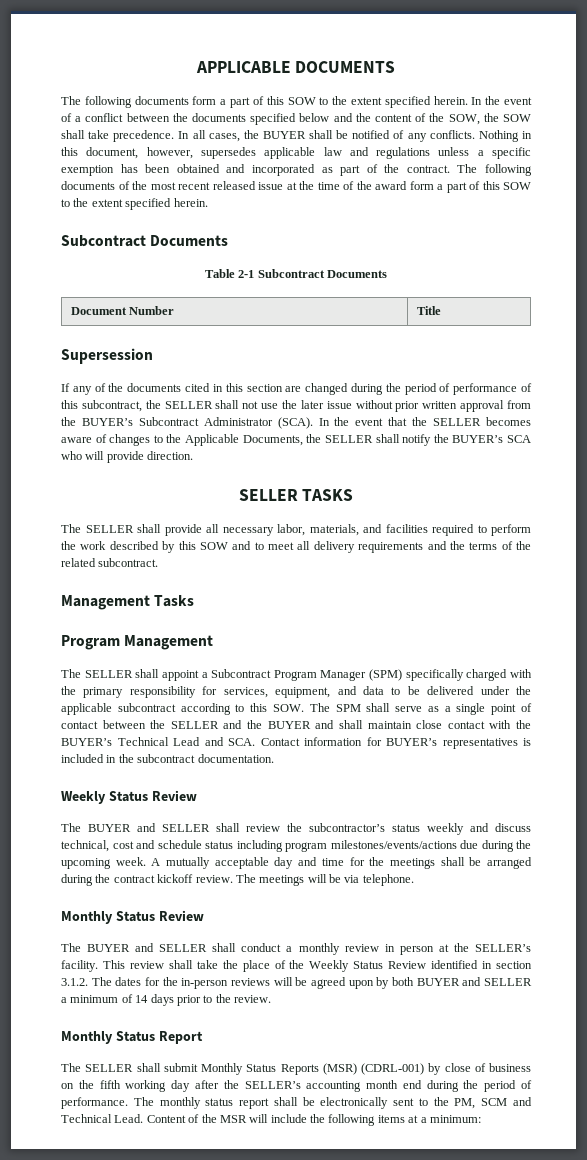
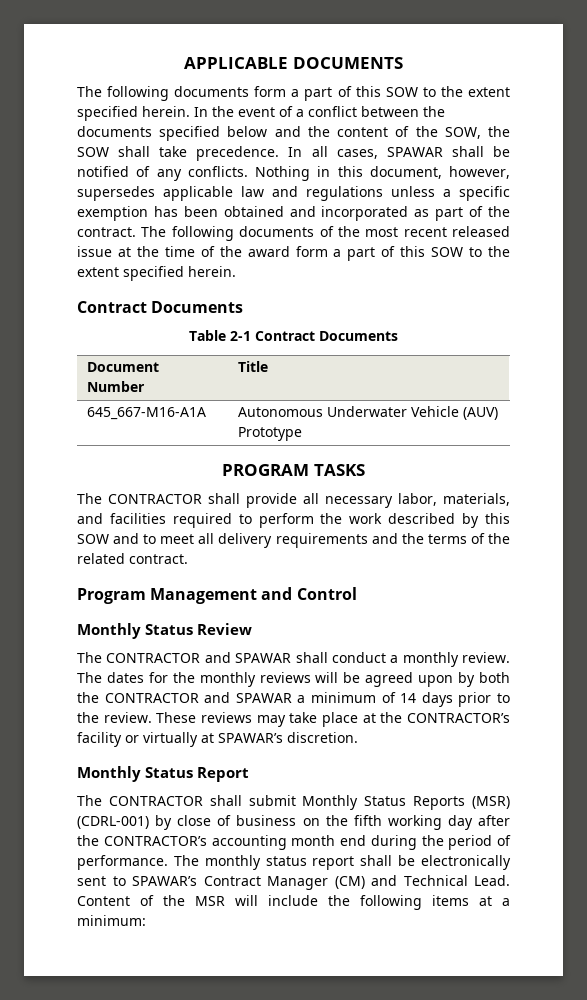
[243,130,306,139] the BUYER -> [386,147,443,157] SPAWAR
[61,235,146,247] Subcontract -> [77,301,147,313] Contract
[257,269,325,278] Subcontract -> [255,331,315,341] Contract
[61,348,153,364] [61,383,532,395] [61,400,531,412] [61,417,532,429] [61,434,532,446] [61,451,194,463] [238,489,298,501] // Supersession // If any of the documents cited in this section are changed during the period of performance of this subcontract, the SELLER shall not use the later issue without prior written approval from the BUYER’s Subcontract Administrator (SCA). In the event that the SELLER becomes aware of changes to the Applicable Documents, the SELLER shall notify the BUYER’s SCA who will provide direction. // SELLER -> [87,407,207,420] [238,406,499,420] [238,427,303,441] [222,464,310,476] // 645_667-M16-A1A | Autonomous Underwater Vehicle (AUV) Prototype // PROGRAM
[85,525,134,533] SELLER -> [108,494,202,504] CONTRACTOR
[98,558,159,567] [61,595,195,610] subcontract. // Management Tasks -> [129,554,188,564] contract.
[61,669,532,681] [61,686,532,698] [61,703,532,715] [61,720,532,729] [61,737,531,749] [61,754,274,763] [61,790,197,804] [61,823,531,835] [61,840,531,852] [61,857,532,869] [61,874,414,886] // The SELLER shall appoint a Subcontract Program Manager (SPM) specifically charged with the primary responsibility for services, equipment, and data to be delivered under the applicable subcontract according to this SOW. The SPM shall serve as a single point of contact between the SELLER and the BUYER and shall maintain close contact with the BUYER’s Technical Lead and SCA. Contact information for BUYER’s representatives is included in the subcontract documentation. // Weekly Status Review // The BUYER and SELLER shall review the subcontractor’s status weekly and discuss technical, cost and schedule status including program milestones/events/actions due during the upcoming week. A mutually acceptable day and time for the meetings shall be arranged during the contract kickoff review. The meetings will be via telephone. -> [261,587,357,600] and Control
[87,943,208,952] BUYER and SELLER -> [106,652,292,663] CONTRACTOR and SPAWAR
[344,943,531,955] [61,960,532,972] [61,978,88,986] review in person at the SELLER’s facility. This review shall take the place of the Weekly Status Review identified in section 3.1.2. -> [462,652,510,663] review.
[181,978,229,989] in-person -> [199,672,256,687] monthly
[416,977,533,986] BUYER and SELLER -> [77,692,292,703] the CONTRACTOR and SPAWAR
(271, 999) none -> [156,712,511,727] [77,732,358,747] These reviews may take place at the CONTRACTOR’s facility or virtually at SPAWAR’s discretion.
[85,1064,134,1072] SELLER -> [108,796,203,806] CONTRACTOR
[244,1081,301,1089] SELLER’s -> [103,836,207,846] CONTRACTOR’s
[433,1097,508,1109] the PM, SCM -> [132,876,365,890] SPAWAR’s Contract Manager (CM)

